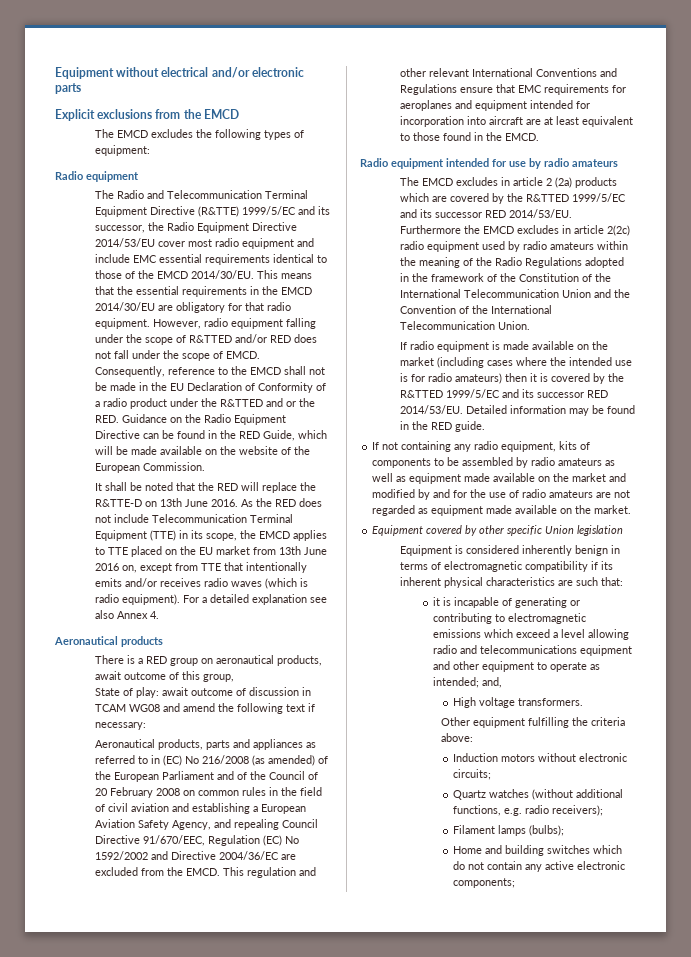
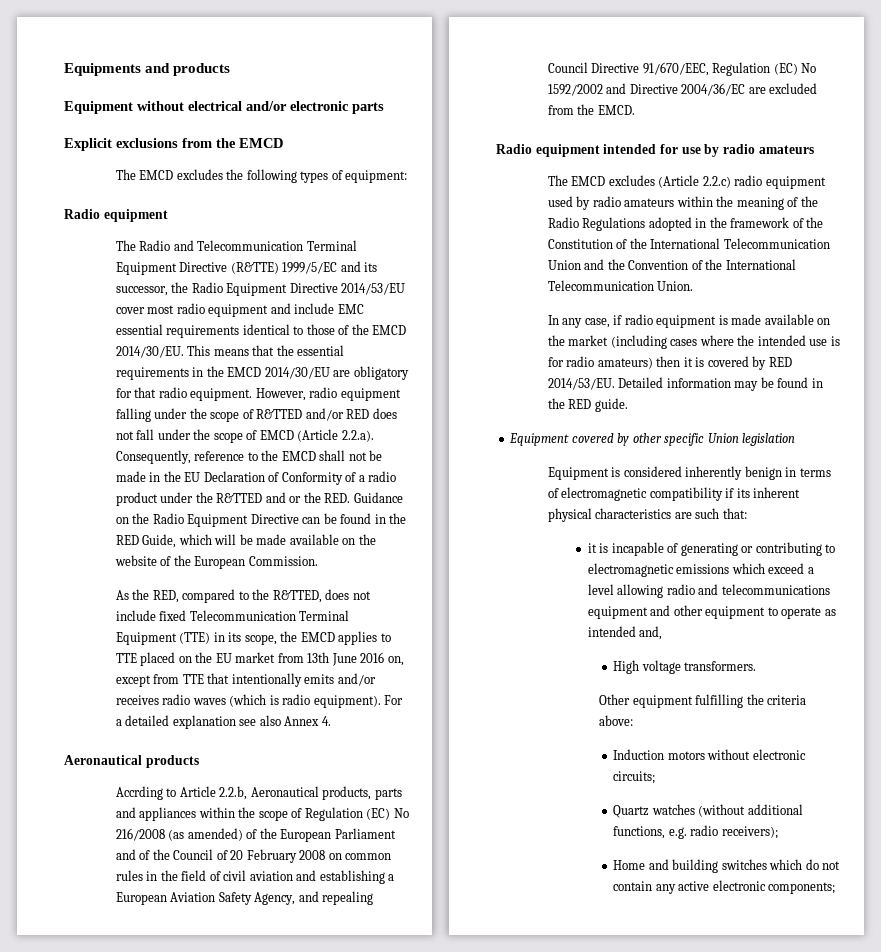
(55, 73) none -> [64,63,231,76] Equipments and products //
[226,351,261,359] EMCD. -> [259,429,374,442] EMCD (Article 2.2.a).
[95,482,317,493] [95,498,297,507] It shall be noted that the RED will replace the R&TTE-D on 13th June 2016. As the RED -> [115,589,322,603] As the RED, compared to the R&TTED,
(150, 518) none -> [159,610,187,621] fixed
[95,655,323,666] [95,671,235,682] [95,687,312,698] [95,703,316,714] [95,722,147,730] There is a RED group on aeronautical products, await outcome of this group, // State of play: await outcome of discussion in TCAM WG08 and amend the following text if necessary: // -> [115,786,248,800] Accrding to Article 2.2.b,
[306,742,317,748] [95,755,161,764] as referred to in -> [198,807,363,821] within the scope of Regulation
[223,867,317,878] [400,68,618,77] [400,84,627,95] [400,100,591,111] [400,116,634,127] [400,132,540,141] This regulation and other relevant International Conventions and Regulations ensure that EMC requirements for aeroplanes and equipment intended for incorporation into aircraft are at least equivalent to those found in the EMCD. -> (635, 110) none
[501,177,618,188] [400,193,627,204] [400,209,573,218] [400,225,631,236] in article 2 (2a) products which are covered by the R&TTED 1999/5/EC and its successor RED 2014/53/EU. Furthermore the EMCD excludes in article 2(2c) -> [658,175,731,188] (Article 2.2.c)
[400,342,408,350] If -> [547,315,623,328] In any case, if
[608,373,625,382] [400,389,585,398] the R&TTED 1999/5/EC and its successor -> (767, 363) none
[372,441,591,452] [372,457,616,468] [372,473,627,484] [372,489,631,500] [372,505,632,516] // If not containing any radio equipment, kits of components to be assembled by radio amateurs as well as equipment made available on the market and modified by and for the use of radio amateurs are not regarded as equipment made available on the market. -> (628, 405) none
[432,677,479,688] intended; -> [587,626,636,637] intended
[452,825,564,836] // Filament lamps (bulbs); -> (778, 832) none

